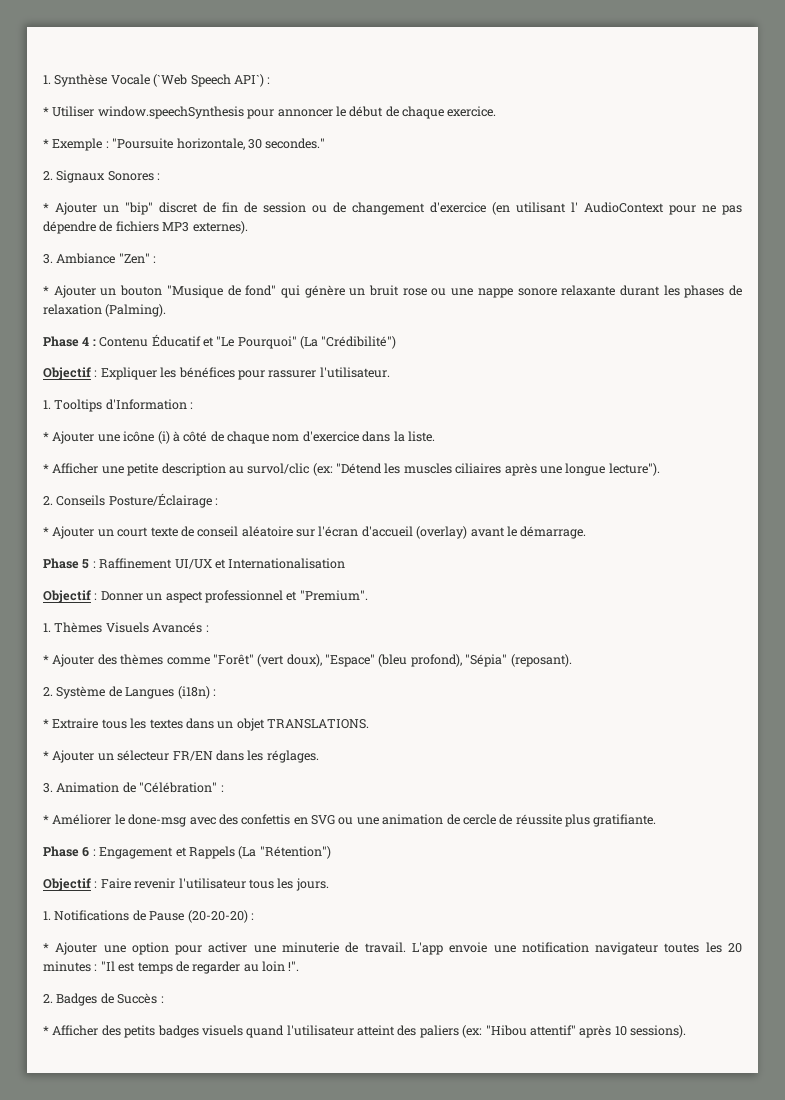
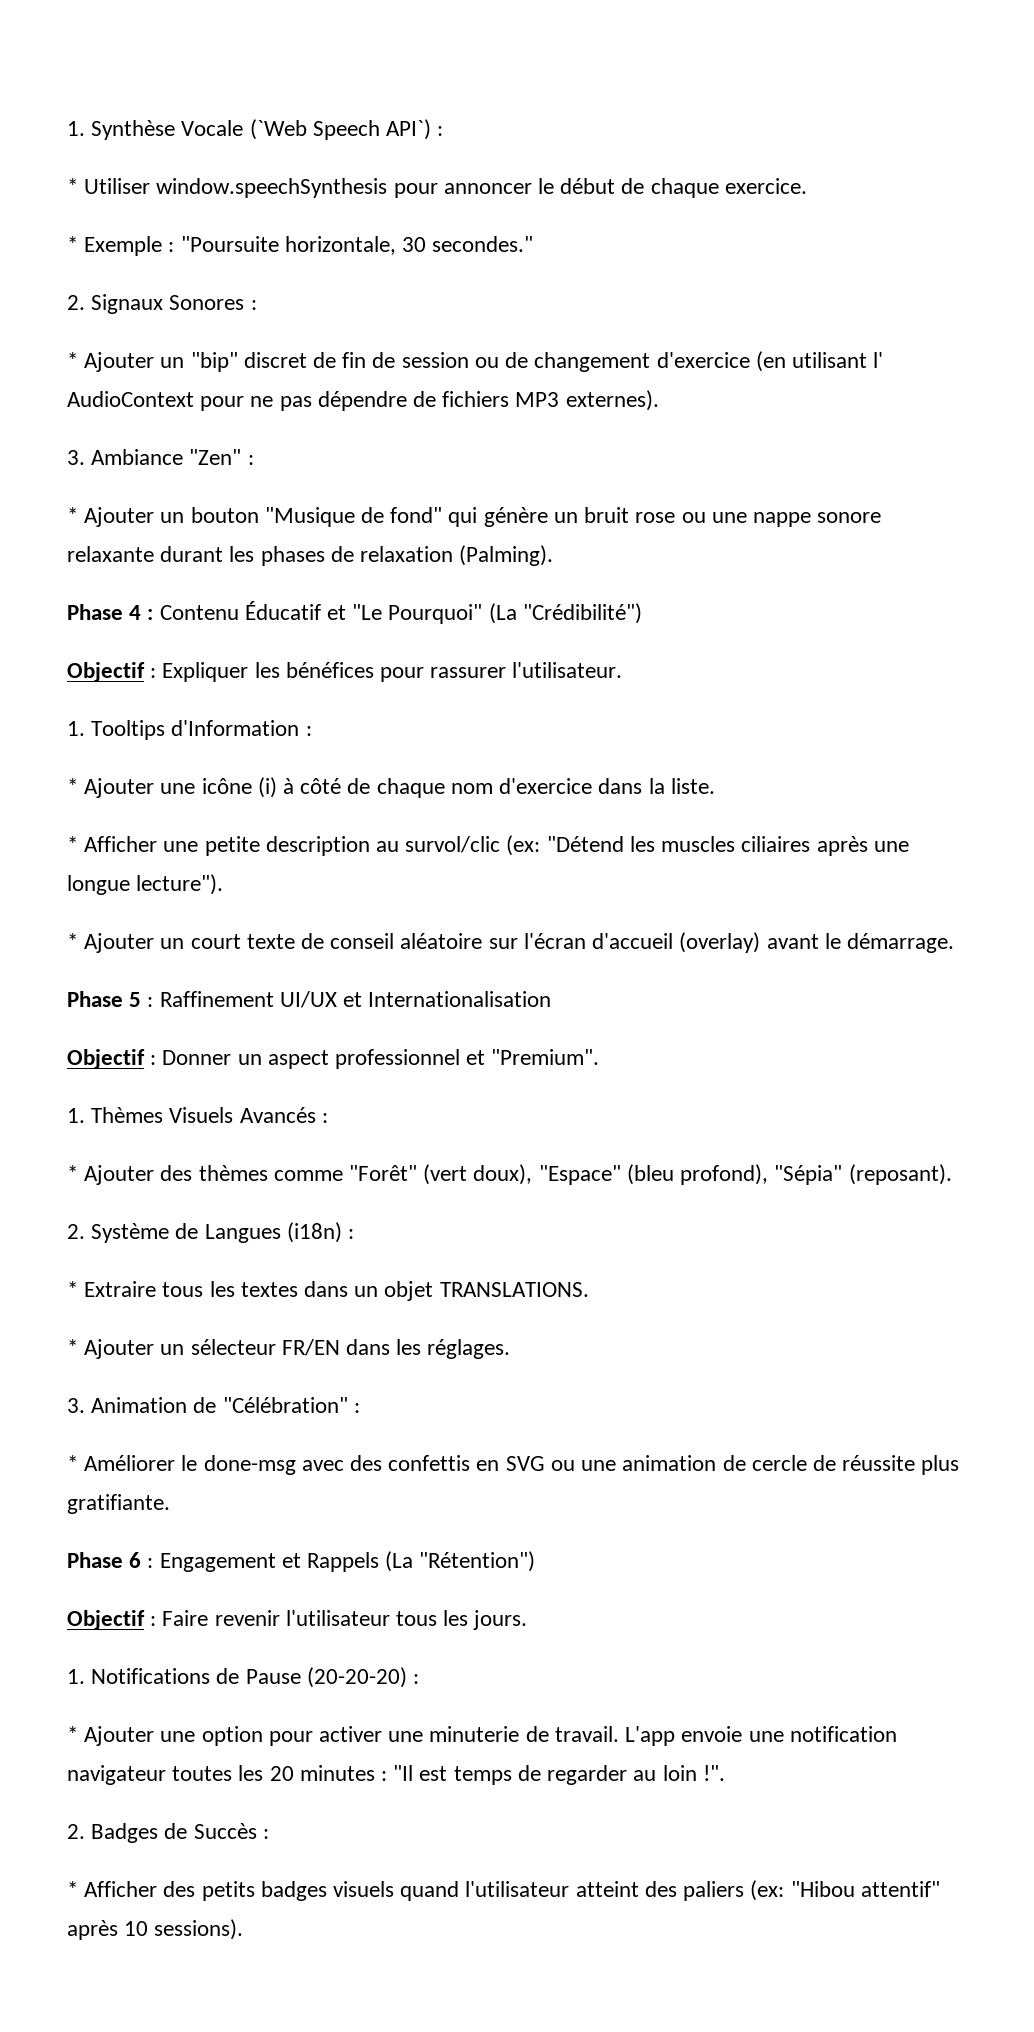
[43,493,219,508] // 2. Conseils Posture/Éclairage : -> (224, 884) none

